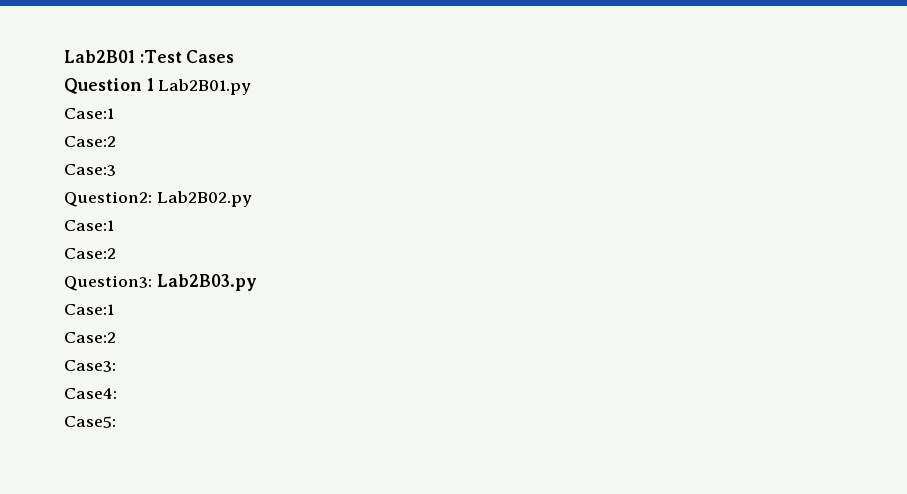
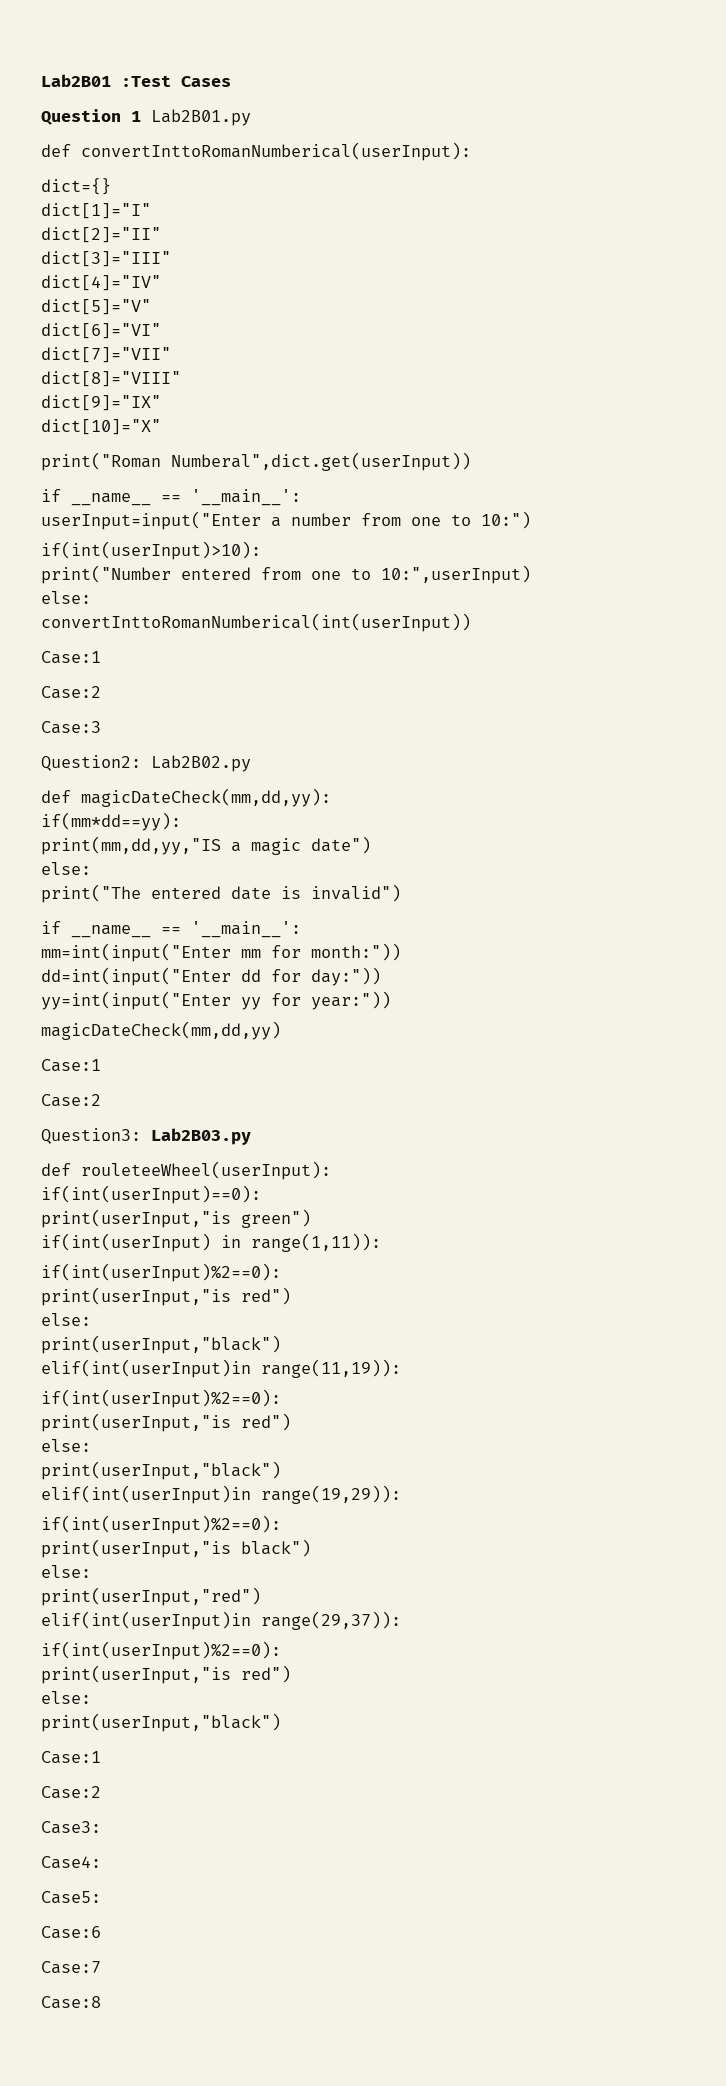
(252, 87) none -> [41,142,471,161] [41,178,111,195] [41,203,151,219] [41,227,161,243] [41,251,171,267] [41,275,161,291] [41,299,151,315] [41,323,161,339] [41,347,171,363] [41,371,181,387] [41,395,161,411] [41,419,161,435] [41,452,471,471] [41,489,301,506] [41,511,531,530] [41,541,261,560] [41,565,531,584] [41,591,91,604] [41,613,471,632] // def convertInttoRomanNumberical(userInput): // dict={} // dict[1]="I" // dict[2]="II" // dict[3]="III" // dict[4]="IV" // dict[5]="V" // dict[6]="VI" // dict[7]="VII" // dict[8]="VIII" // dict[9]="IX" // dict[10]="X" // print("Roman Numberal",dict.get(userInput)) // if __name__ == '__main__': // userInput=input("Enter a number from one to 10:") // if(int(userInput)>10): // print("Number entered from one to 10:",userInput) // else: // convertInttoRomanNumberical(int(userInput))
[64,220,114,231] [64,248,116,259] [64,274,257,291] Case:1 // Case:2 // Question3: Lab2B03.py -> [41,788,331,807] [41,812,181,831] [41,836,371,855] [41,862,91,875] [41,884,401,903] [41,921,301,938] [41,943,401,962] [41,967,381,986] [41,991,391,1010] [41,1021,281,1040] [41,1059,101,1072] [41,1094,101,1107] [41,1128,251,1145] [41,1161,331,1180] [41,1185,261,1204] [41,1209,311,1228] [41,1233,381,1252] [41,1263,281,1282] [41,1287,291,1306] [41,1313,91,1326] [41,1335,281,1354] [41,1359,401,1378] [41,1389,281,1408] [41,1413,291,1432] [41,1439,91,1452] [41,1461,281,1480] [41,1485,401,1504] [41,1515,281,1534] [41,1539,311,1558] [41,1565,91,1578] [41,1587,261,1606] [41,1611,401,1630] [41,1641,281,1660] [41,1665,291,1684] [41,1691,91,1704] [41,1713,281,1732] def magicDateCheck(mm,dd,yy): // if(mm*dd==yy): // print(mm,dd,yy,"IS a magic date") // else: // print("The entered date is invalid") // if __name__ == '__main__': // mm=int(input("Enter mm for month:")) // dd=int(input("Enter dd for day:")) // yy=int(input("Enter yy for year:")) // magicDateCheck(mm,dd,yy) // Case:1 // Case:2 // Question3: Lab2B03.py // def rouleteeWheel(userInput): // if(int(userInput)==0): // print(userInput,"is green") // if(int(userInput) in range(1,11)): // if(int(userInput)%2==0): // print(userInput,"is red") // else: // print(userInput,"black") // elif(int(userInput)in range(11,19)): // if(int(userInput)%2==0): // print(userInput,"is red") // else: // print(userInput,"black") // elif(int(userInput)in range(19,29)): // if(int(userInput)%2==0): // print(userInput,"is black") // else: // print(userInput,"red") // elif(int(userInput)in range(29,37)): // if(int(userInput)%2==0): // print(userInput,"is red") // else: // print(userInput,"black")
(116, 422) none -> [41,1926,101,1939] [41,1961,101,1974] [41,1996,101,2009] // Case:6 // Case:7 // Case:8

